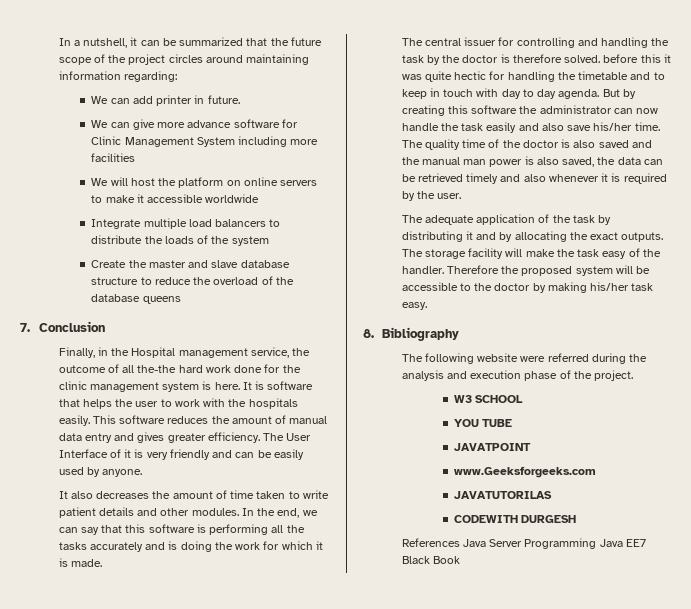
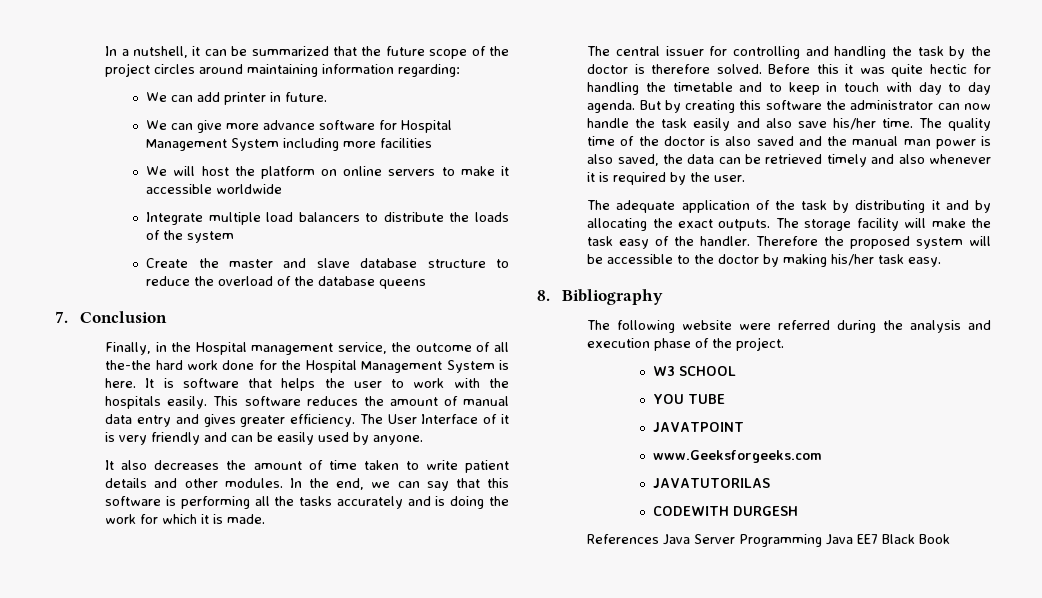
[91,136,122,145] Clinic -> [401,120,453,133] Hospital
[58,381,200,392] clinic management system -> [305,360,495,373] Hospital Management System
[603,54,639,63] before -> [768,64,811,74] Before

